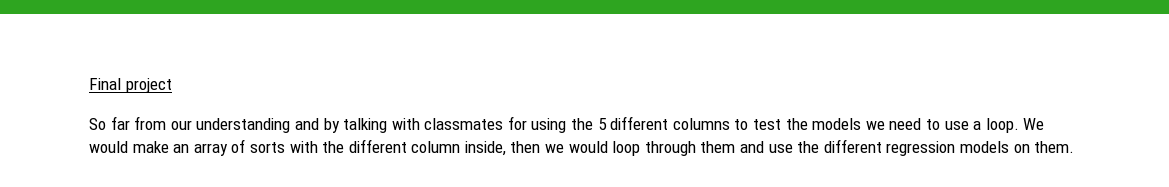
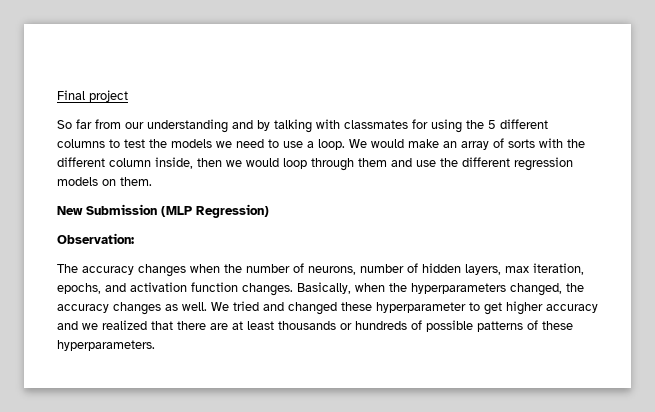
(1075, 147) none -> [57,204,269,218] [57,233,134,244] [57,263,584,277] [57,282,584,296] [57,301,598,315] [57,320,573,332] [57,340,155,351] // New Submission (MLP Regression) // Observation: // The accuracy changes when the number of neurons, number of hidden layers, max iteration, epochs, and activation function changes. Basically, when the hyperparameters changed, the accuracy changes as well. We tried and changed these hyperparameter to get higher accuracy and we realized that there are at least thousands or hundreds of possible patterns of these hyperparameters.

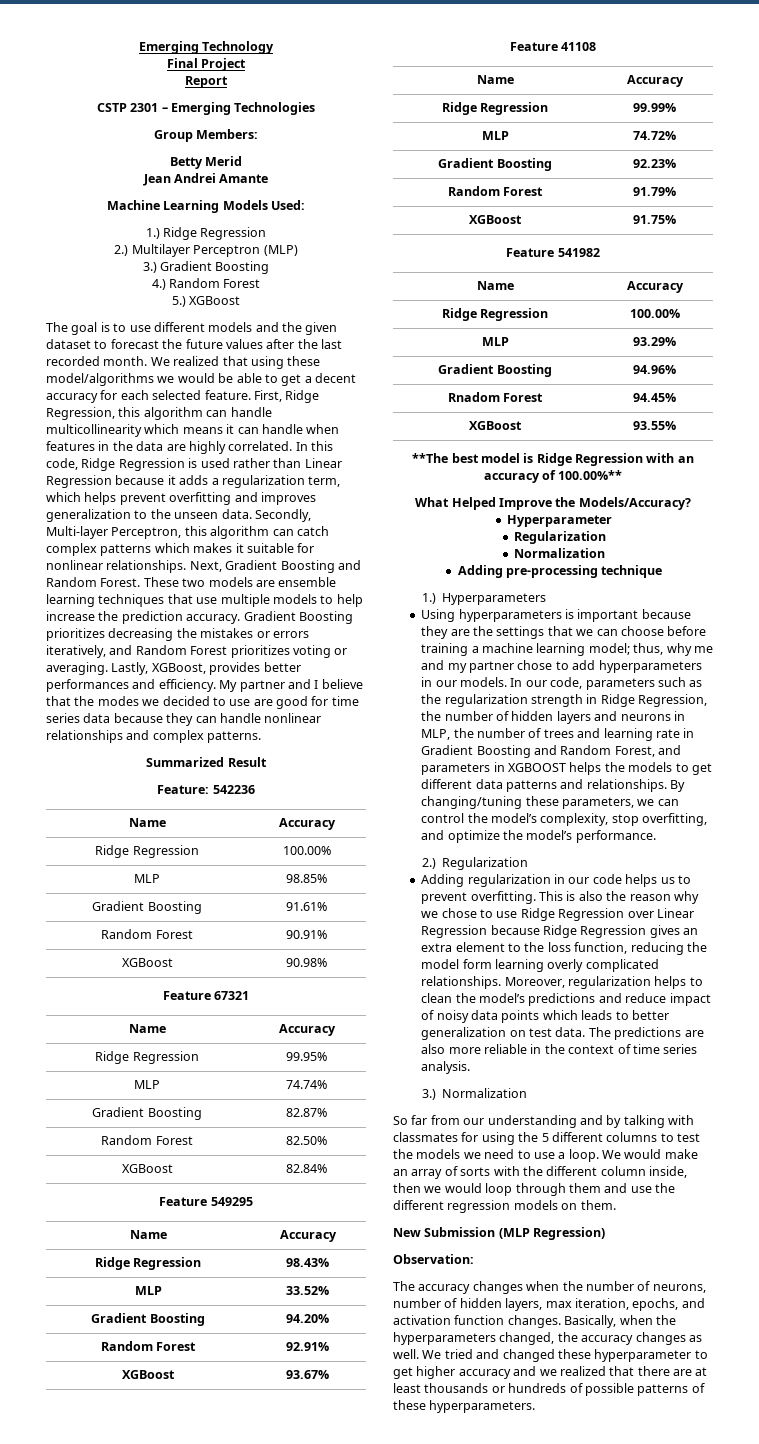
[57,90,128,102] Final project -> [138,41,275,54] [166,58,247,71] [185,76,228,88] [96,102,316,115] [153,129,259,142] [169,156,243,169] [142,173,269,186] [106,200,306,213] [145,227,267,240] [114,244,298,257] [142,261,270,274] [151,278,261,290] [171,296,241,307] [46,322,338,335] [46,339,342,349] [46,356,321,369] [46,373,356,386] [46,390,320,403] [46,407,272,420] [46,424,340,437] [46,441,333,454] [46,458,342,471] [46,475,341,488] [46,492,316,505] [46,509,311,522] [46,526,329,539] [46,543,315,556] [46,560,361,573] [46,577,337,587] [46,594,363,607] [46,611,353,624] [46,628,309,641] [46,645,348,658] [46,662,301,675] [46,679,363,692] [46,696,359,709] [46,713,322,726] [46,730,262,743] [146,757,267,767] [157,785,255,794] [128,818,166,827] [278,818,336,830] [95,845,199,858] [282,846,331,855] [134,874,160,883] [286,874,327,883] [92,901,202,914] [286,902,327,911] [101,929,193,939] [286,930,327,939] [121,958,173,967] [286,958,327,967] [162,991,250,1000] [128,1024,166,1033] [278,1024,336,1036] [95,1051,199,1064] [286,1052,327,1061] [134,1080,160,1089] [286,1080,327,1089] [92,1107,202,1120] [286,1108,327,1117] [101,1135,193,1145] [286,1136,327,1145] [121,1164,173,1173] [286,1164,327,1173] [159,1197,253,1206] [129,1230,167,1239] [279,1230,337,1242] [94,1257,202,1270] [286,1258,329,1267] [134,1286,162,1295] [286,1286,329,1295] [91,1313,205,1326] [286,1314,329,1323] [100,1341,197,1351] [286,1342,329,1351] [122,1370,175,1379] [286,1370,329,1379] [509,42,597,51] [476,75,514,84] [626,75,684,87] [441,102,549,115] [633,103,676,112] [481,131,509,140] [633,131,676,140] [438,158,552,171] [633,159,676,168] [447,186,544,196] [633,187,676,196] [469,215,522,224] [633,215,676,224] [506,248,600,257] [476,281,514,290] [626,281,684,293] [441,308,549,321] [629,309,680,318] [481,337,509,346] [633,337,676,346] [438,364,552,377] [633,365,676,374] [447,392,544,402] [633,393,676,402] [469,421,522,430] [633,421,676,430] [412,453,694,466] [483,470,623,483] [415,497,691,510] [507,515,613,527] [513,531,606,544] [514,548,606,558] [457,565,663,578] [422,593,547,605] [421,609,691,622] [421,626,707,639] [421,643,713,656] [421,660,702,673] [421,677,703,690] [421,694,708,707] [421,711,685,724] [421,728,695,741] [421,745,682,758] [421,762,712,775] [421,779,686,792] [421,796,679,809] [421,813,708,826] [421,830,656,843] [422,857,529,870] [421,874,691,887] [421,891,699,904] [421,908,694,921] [421,925,699,938] [421,942,707,955] [421,959,659,972] [421,976,703,989] [421,993,711,1006] [421,1010,669,1023] [421,1027,704,1040] [421,1044,698,1054] [421,1061,471,1074] [422,1088,528,1100] Emerging Technology // Final Project // Report // CSTP 2301 – Emerging Technologies // Group Members: // Betty Merid // Jean Andrei Amante // Machine Learning Models Used: // 1.) Ridge Regression // 2.) Multilayer Perceptron (MLP) // 3.) Gradient Boosting // 4.) Random Forest // 5.) XGBoost // The goal is to use different models and the given dataset to forecast the future values after the last recorded month. We realized that using these model/algorithms we would be able to get a decent accuracy for each selected feature. First, Ridge Regression, this algorithm can handle multicollinearity which means it can handle when features in the data are highly correlated. In this code, Ridge Regression is used rather than Linear Regression because it adds a regularization term, which helps prevent overfitting and improves generalization to the unseen data. Secondly, Multi-layer Perceptron, this algorithm can catch complex patterns which makes it suitable for nonlinear relationships. Next, Gradient Boosting and Random Forest. These two models are ensemble learning techniques that use multiple models to help increase the prediction accuracy. Gradient Boosting prioritizes decreasing the mistakes or errors iteratively, and Random Forest prioritizes voting or averaging. Lastly, XGBoost, provides better performances and efficiency. My partner and I believe that the modes we decided to use are good for time series data because they can handle nonlinear relationships and complex patterns. // Summarized Result // Feature: 542236 // Name | Accuracy // Ridge Regression | 100.00% // MLP | 98.85% // Gradient Boosting | 91.61% // Random Forest | 90.91% // XGBoost | 90.98% // Feature 67321 // Name | Accuracy // Ridge Regression | 99.95% // MLP | 74.74% // Gradient Boosting | 82.87% // Random Forest | 82.50% // XGBoost | 82.84% // Feature 549295 // Name | Accuracy // Ridge Regression | 98.43% // MLP | 33.52% // Gradient Boosting | 94.20% // Random Forest | 92.91% // XGBoost | 93.67% // Feature 41108 // Name | Accuracy // Ridge Regression | 99.99% // MLP | 74.72% // Gradient Boosting | 92.23% // Random Forest | 91.79% // XGBoost | 91.75% // Feature 541982 // Name | Accuracy // Ridge Regression | 100.00% // MLP | 93.29% // Gradient Boosting | 94.96% // Rnadom Forest | 94.45% // XGBoost | 93.55% // **The best model is Ridge Regression with an accuracy of 100.00%** // What Helped Improve the Models/Accuracy? // Hyperparameter // Regularization // Normalization // Adding pre-processing technique // 1.) Hyperparameters // Using hyperparameters is important because they are the settings that we can choose before training a machine learning model; thus, why me and my partner chose to add hyperparameters in our models. In our code, parameters such as the regularization strength in Ridge Regression, the number of hidden layers and neurons in MLP, the number of trees and learning rate in Gradient Boosting and Random Forest, and parameters in XGBOOST helps the models to get different data patterns and relationships. By changing/tuning these parameters, we can control the model’s complexity, stop overfitting, and optimize the model’s performance. // 2.) Regularization // Adding regularization in our code helps us to prevent overfitting. This is also the reason why we chose to use Ridge Regression over Linear Regression because Ridge Regression gives an extra element to the loss function, reducing the model form learning overly complicated relationships. Moreover, regularization helps to clean the model’s predictions and reduce impact of noisy data points which leads to better generalization on test data. The predictions are also more reliable in the context of time series analysis. // 3.) Normalization

